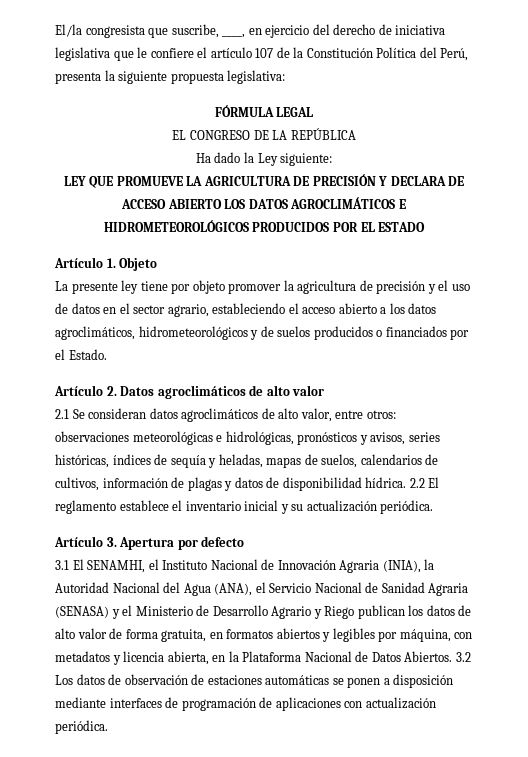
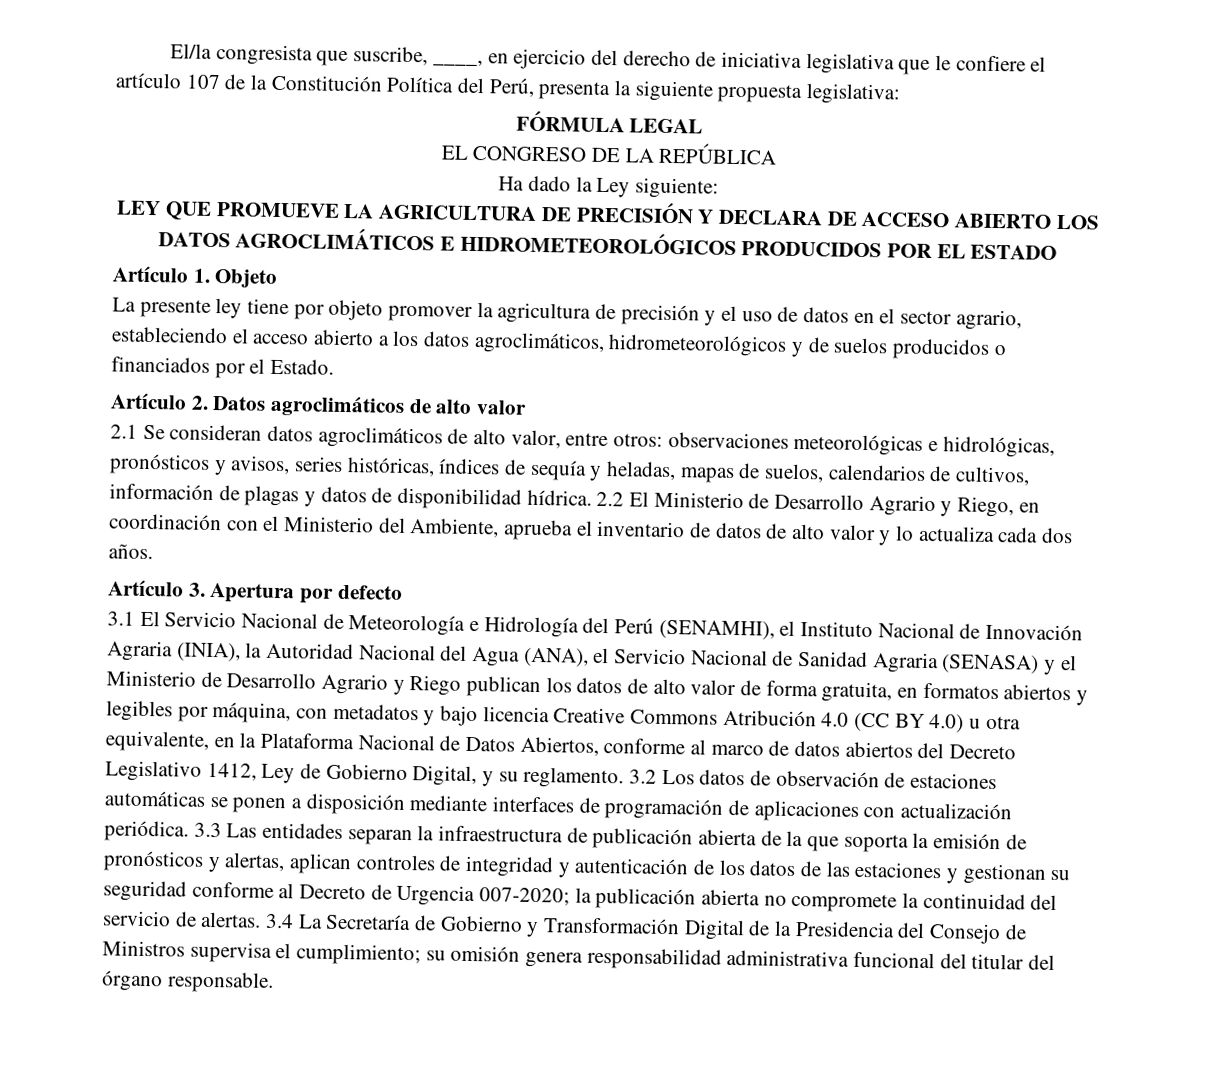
[55,500,434,514] reglamento establece el inventario inicial y su actualización periódica. -> [653,491,1040,518] [109,513,1074,546] [108,543,153,560] Ministerio de Desarrollo Agrario y Riego, en coordinación con el Ministerio del Ambiente, aprueba el inventario de datos de alto valor y lo actualiza cada dos años.
[87,560,146,573] SENAMHI, -> [164,611,775,640] Servicio Nacional de Meteorología e Hidrología del Perú (SENAMHI),
[123,651,209,665] licencia abierta, -> [440,705,1021,733] [105,730,209,752] bajo licencia Creative Commons Atribución 4.0 (CC BY 4.0) u otra equivalente,
[404,651,453,662] Abiertos. -> [519,736,1017,760] [105,760,625,789] Abiertos, conforme al marco de datos abiertos del Decreto Legislativo 1412, Ley de Gobierno Digital, y su reglamento.
(108, 727) none -> [193,822,1027,853] [103,850,1071,885] [103,880,1058,913] [102,910,1027,945] [102,940,1056,970] [101,970,274,993] 3.3 Las entidades separan la infraestructura de publicación abierta de la que soporta la emisión de pronósticos y alertas, aplican controles de integridad y autenticación de los datos de las estaciones y gestionan su seguridad conforme al Decreto de Urgencia 007-2020; la publicación abierta no compromete la continuidad del servicio de alertas. 3.4 La Secretaría de Gobierno y Transformación Digital de la Presidencia del Consejo de Ministros supervisa el cumplimiento; su omisión genera responsabilidad administrativa funcional del titular del órgano responsable.

